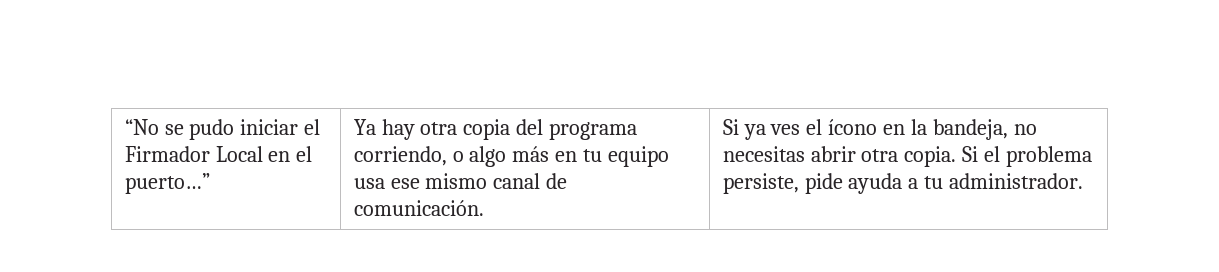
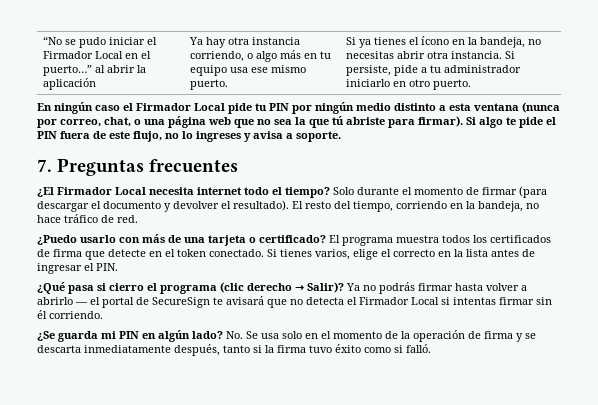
(210, 183) none -> [95,65,147,73] [43,78,97,90] al abrir la aplicación
[463,119,638,140] copia del programa -> [252,37,301,45] instancia
[493,173,568,189] [353,200,484,216] canal de comunicación. -> [190,79,229,90] puerto.
[770,124,801,135] ves -> [374,37,407,45] tienes
[904,146,1093,167] copia. Si el problema -> [451,51,516,59] instancia. Si
[848,173,903,194] ayuda -> (419, 70) none
[949,173,1084,189] administrador. -> [444,65,522,73] [346,79,472,90] [37,102,560,114] [37,116,556,128] [37,131,341,142] [37,158,239,176] [37,186,547,198] [37,200,539,212] [37,214,138,223] [37,234,551,246] [37,249,535,260] [37,263,118,274] [37,282,527,294] [37,296,552,308] [37,310,103,319] [37,330,536,342] [37,344,431,356] administrador iniciarlo en otro puerto. // En ningún caso el Firmador Local pide tu PIN por ningún medio distinto a esta ventana (nunca por correo, chat, o una página web que no sea la que tú abriste para firmar). Si algo te pide el PIN fuera de este flujo, no lo ingreses y avisa a soporte. // 7. Preguntas frecuentes // ¿El Firmador Local necesita internet todo el tiempo? Solo durante el momento de firmar (para descargar el documento y devolver el resultado). El resto del tiempo, corriendo en la bandeja, no hace tráfico de red. // ¿Puedo usarlo con más de una tarjeta o certificado? El programa muestra todos los certificados de firma que detecte en el token conectado. Si tienes varios, elige el correcto en la lista antes de ingresar el PIN. // ¿Qué pasa si cierro el programa (clic derecho → Salir)? Ya no podrás firmar hasta volver a abrirlo — el portal de SecureSign te avisará que no detecta el Firmador Local si intentas firmar sin él corriendo. // ¿Se guarda mi PIN en algún lado? No. Se usa solo en el momento de la operación de firma y se descarta inmediatamente después, tanto si la firma tuvo éxito como si falló.

